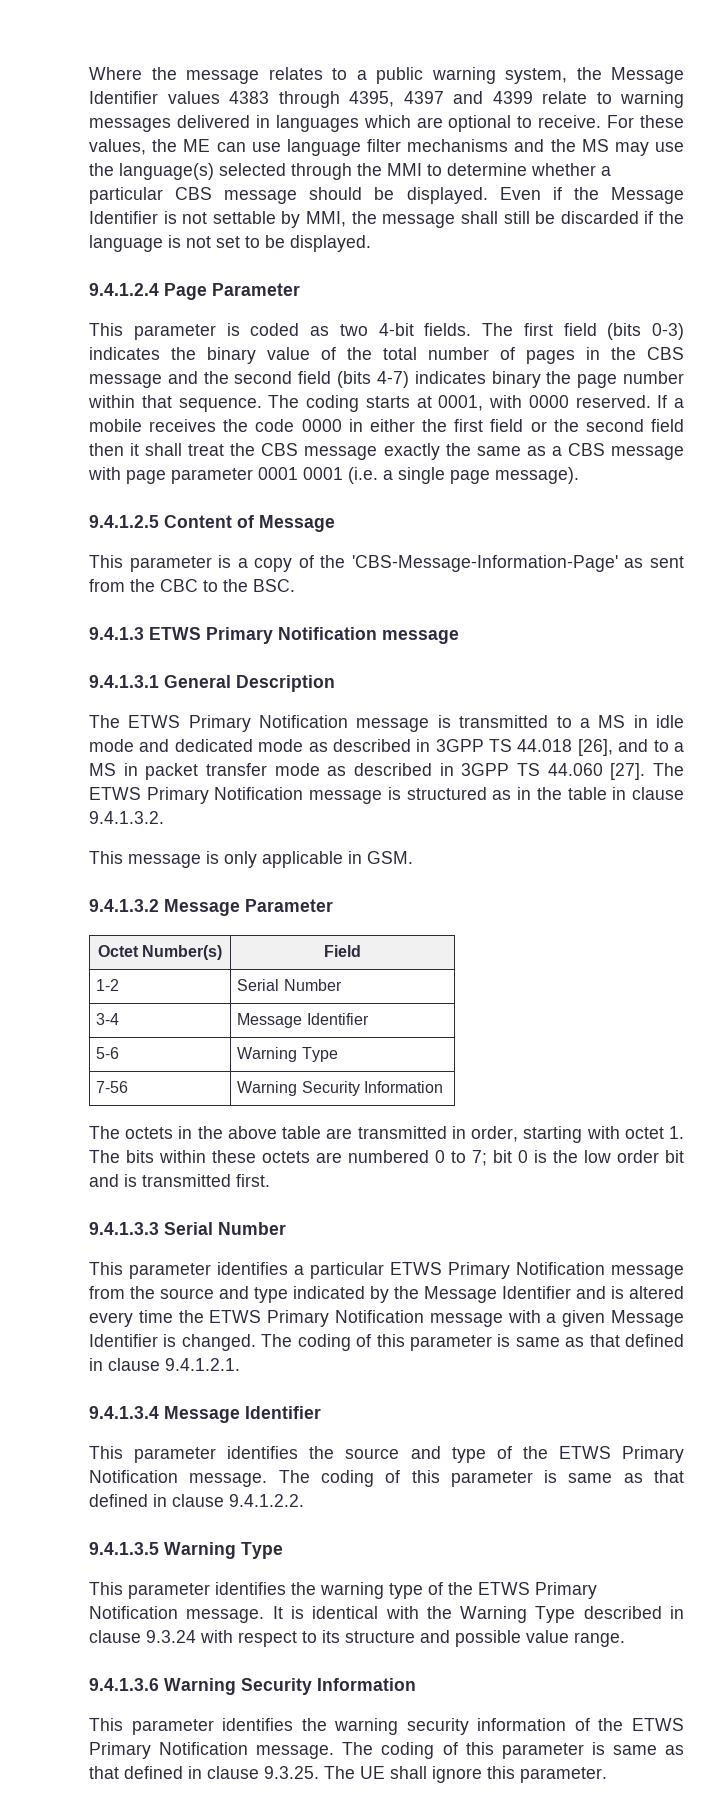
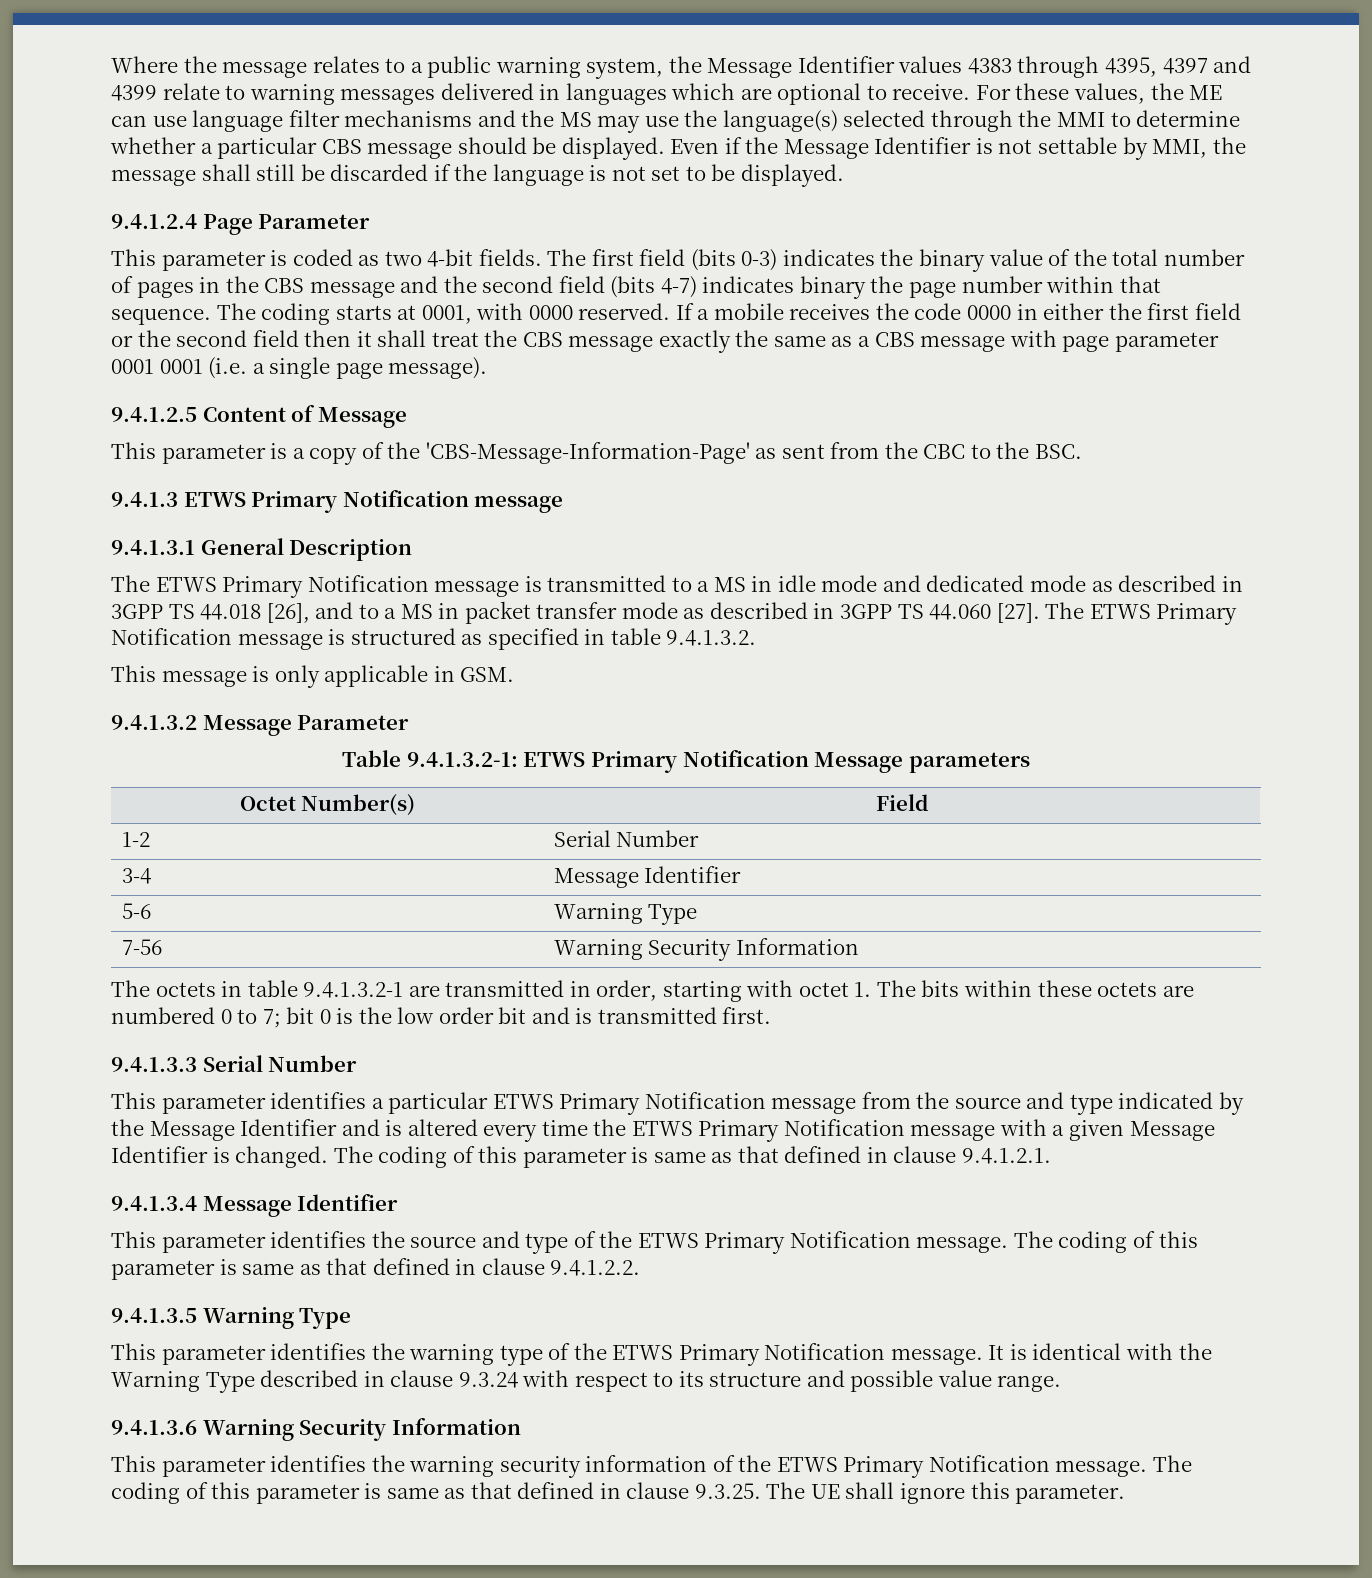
[517,787,685,800] in the table in clause -> [487,628,661,650] specified in table
(333, 905) none -> [342,750,1030,773] // Table 9.4.1.3.2-1: ETWS Primary Notification Message parameters
[197,1126,322,1139] the above table -> [247,980,404,998] table 9.4.1.3.2-1

